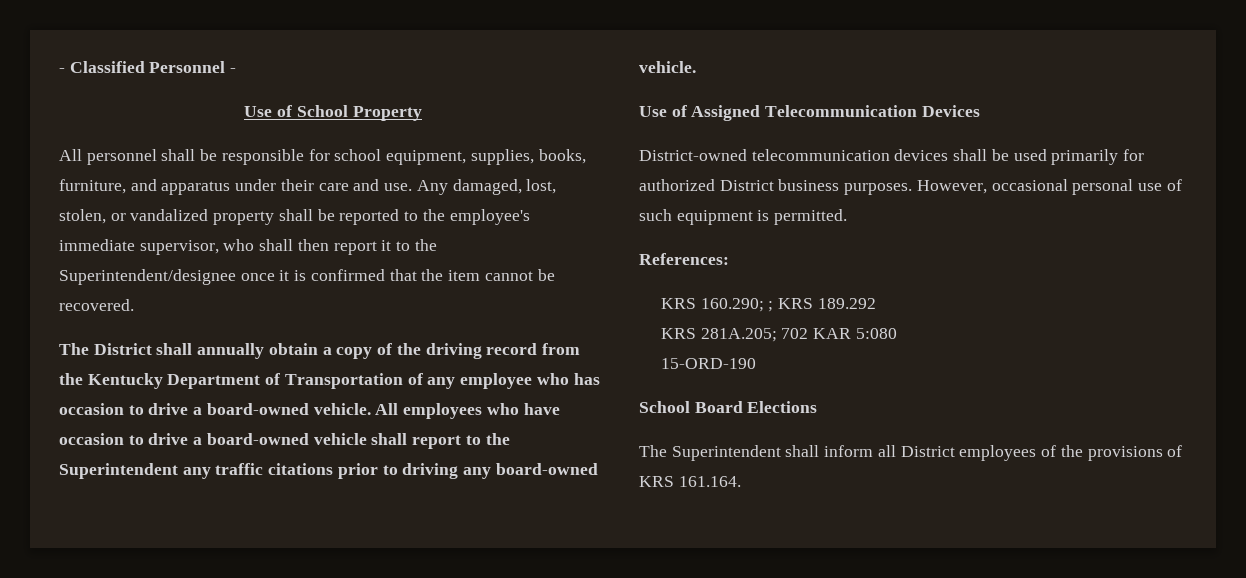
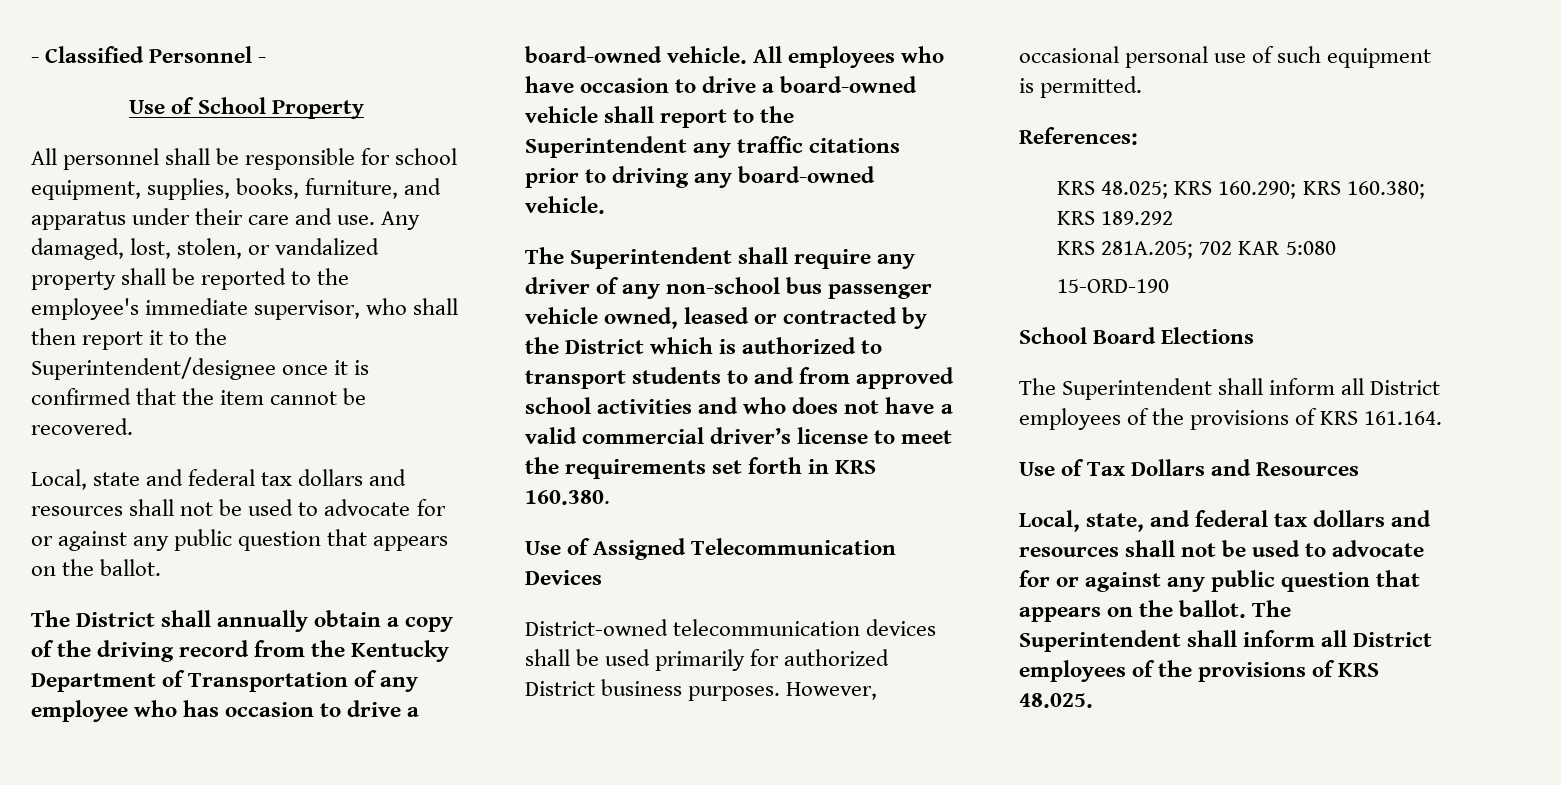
(134, 305) none -> [31,469,407,490] [31,499,446,516] [31,529,449,551] [31,559,162,576] // Local, state and federal tax dollars and resources shall not be used to advocate for or against any public question that appears on the ballot.
(696, 67) none -> [525,247,916,269] [525,277,933,299] [525,307,928,329] [525,337,883,354] [525,367,955,389] [525,397,953,414] [525,427,953,444] [525,457,877,479] [525,490,610,505] // The Superintendent shall require any driver of any non-school bus passenger vehicle owned, leased or contracted by the District which is authorized to transport students to and from approved school activities and who does not have a valid commercial driver’s license to meet the requirements set forth in KRS 160.380.
[700,298,774,312] 160.290; ; -> [1101,181,1425,199] 48.025; KRS 160.290; KRS 160.380;
(741, 481) none -> [1019,459,1360,476] [1019,510,1432,532] [1019,540,1425,557] [1019,570,1421,592] [1019,600,1292,622] [1019,630,1433,652] [1019,660,1380,682] [1019,693,1093,708] // Use of Tax Dollars and Resources // Local, state, and federal tax dollars and resources shall not be used to advocate for or against any public question that appears on the ballot. The Superintendent shall inform all District employees of the provisions of KRS 48.025.

